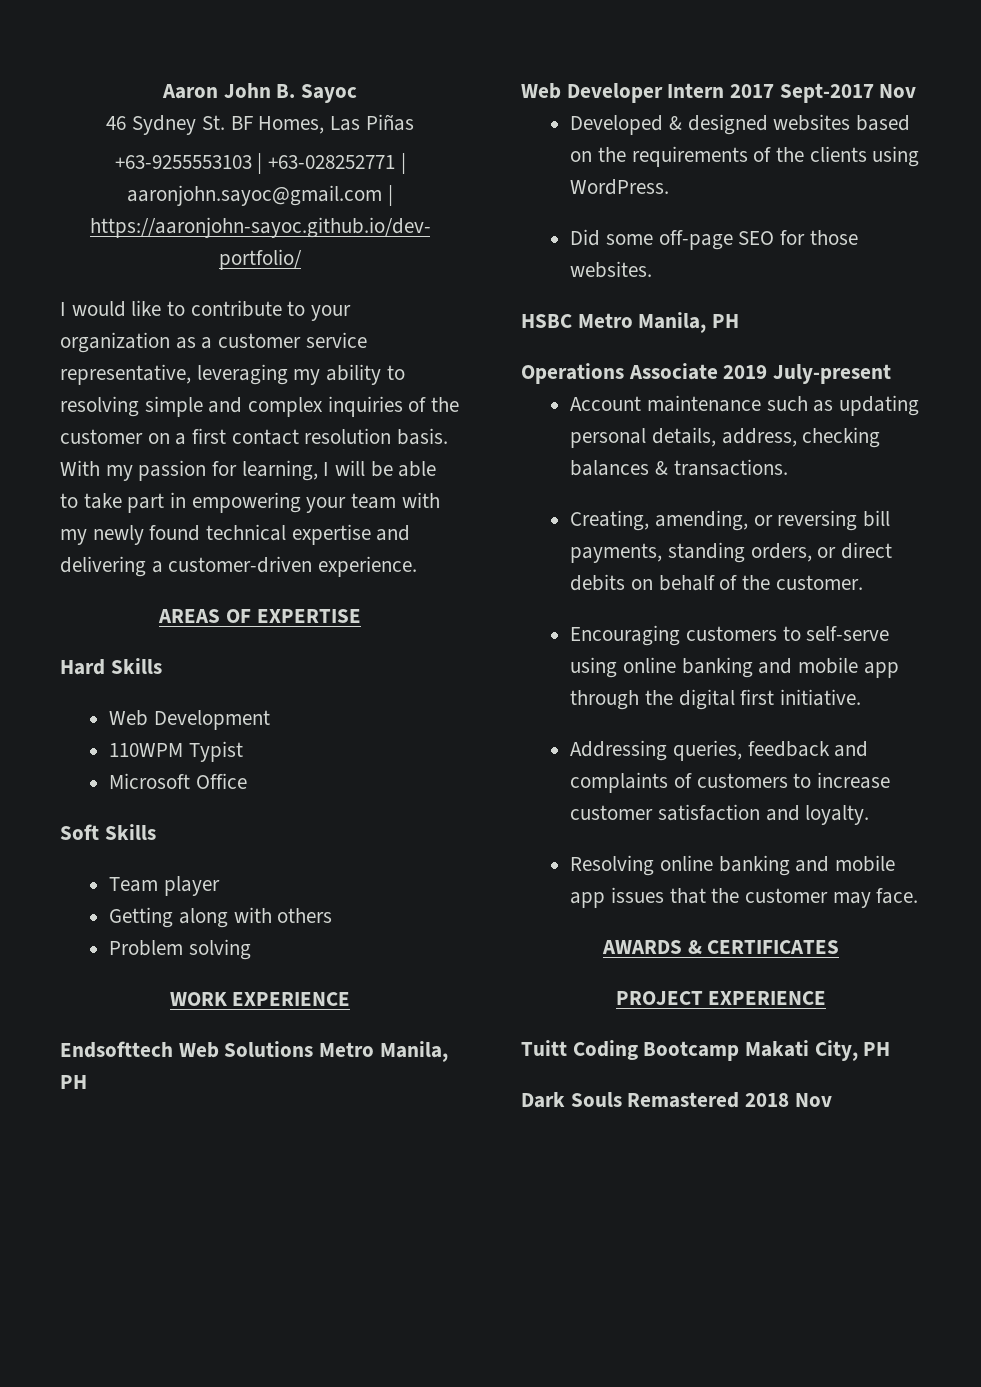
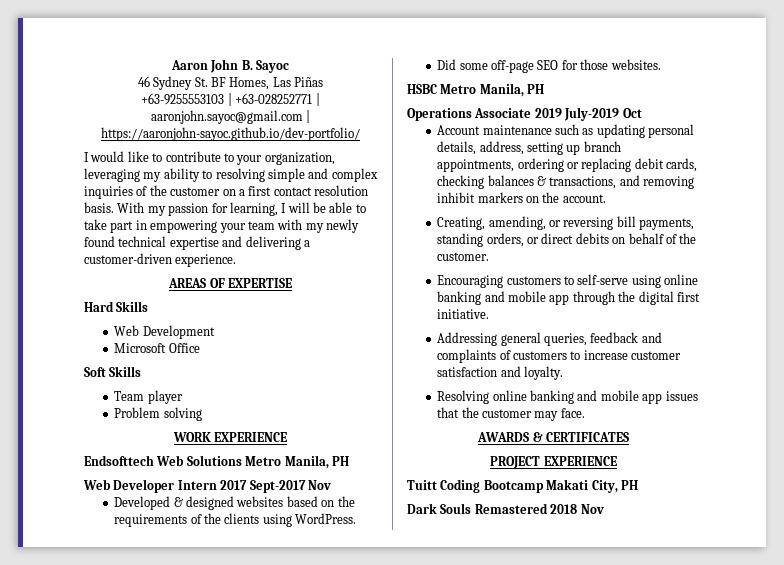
[60,332,367,353] [60,364,191,385] organization as a customer service representative, -> [264,152,335,165] organization,
[109,741,244,762] // 110WPM Typist -> (215, 332) none
[109,907,333,928] // Getting along with others -> (183, 397) none
[773,364,892,384] July-present -> [564,107,642,121] July-2019 Oct
[802,427,881,448] [570,459,788,476] checking balances & transactions. -> [527,141,621,155] [437,158,698,172] [437,175,695,189] [437,192,606,203] setting up branch appointments, ordering or replacing debit cards, checking balances & transactions, and removing inhibit markers on the account.
(668, 750) none -> [500,332,541,346] general

